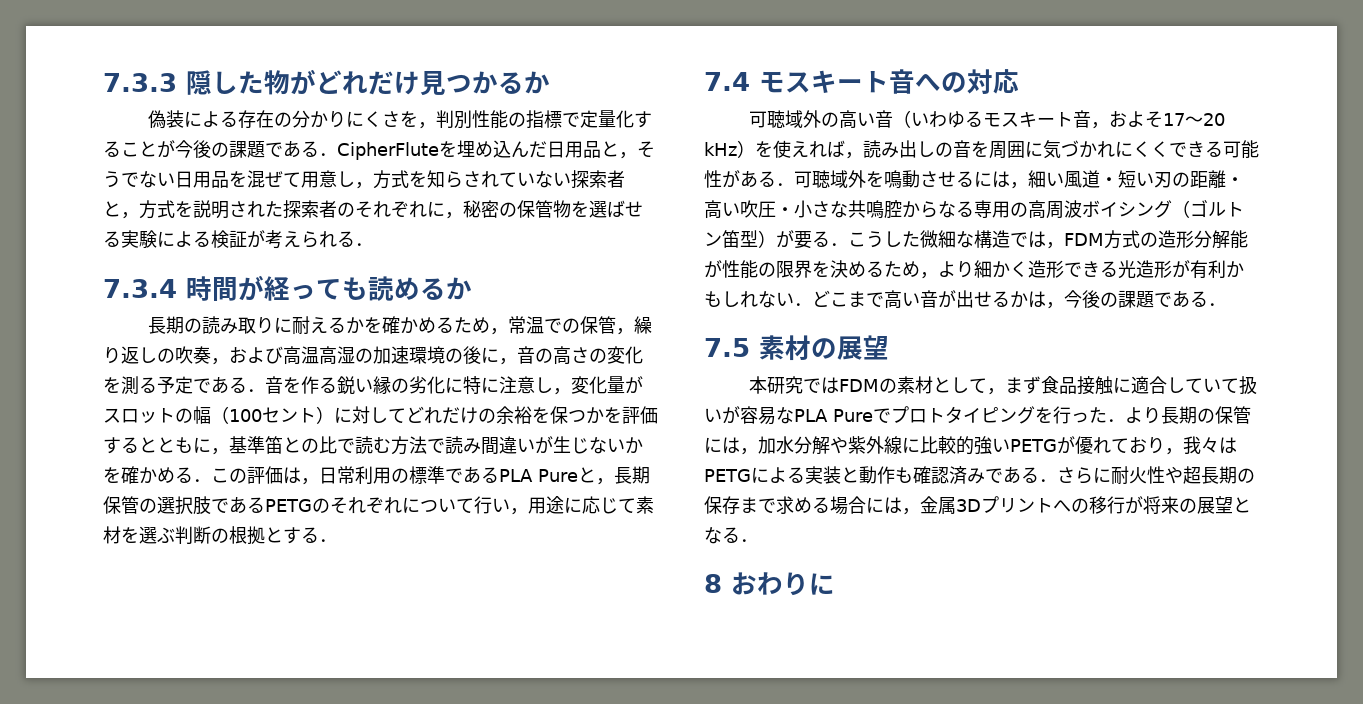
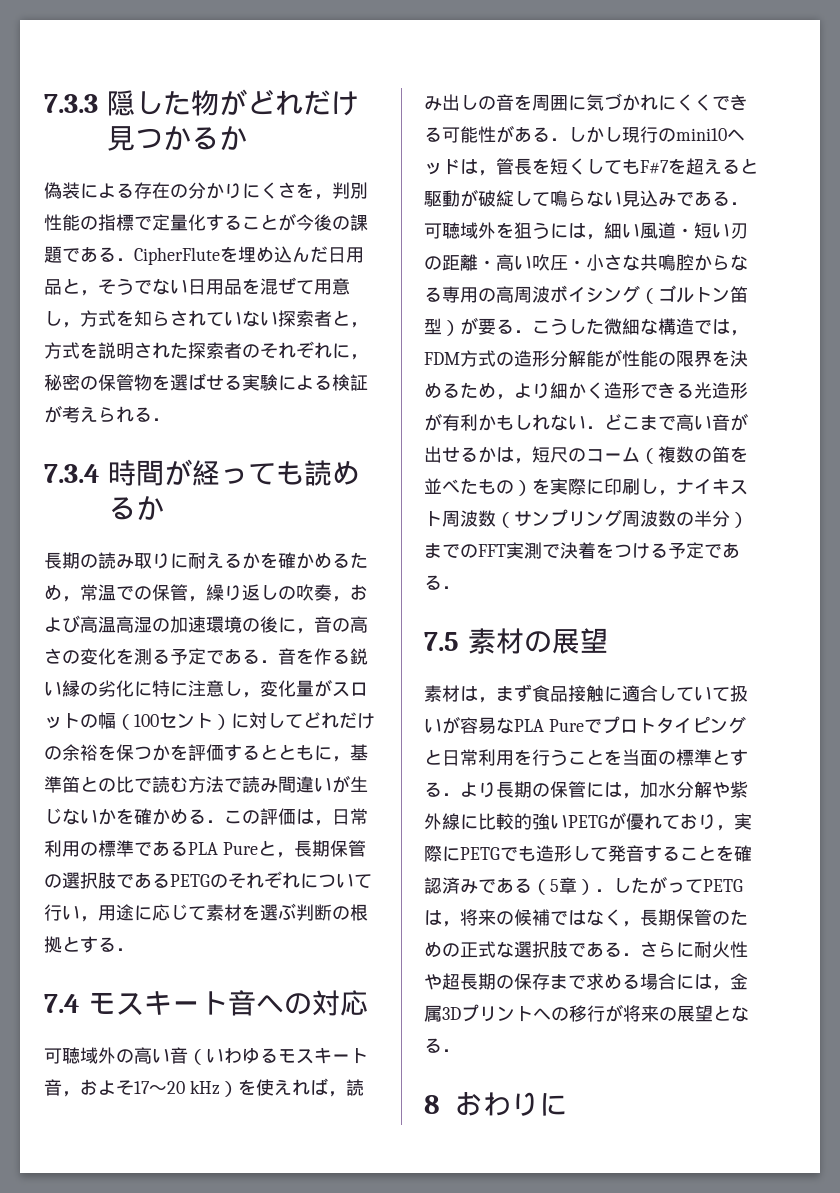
[794,170,974,189] 可聴域外を鳴動させる -> [568,126,745,143] [424,158,758,176] [424,189,748,207] [424,222,550,239] しかし現行のmini10ヘッドは，管長を短くしてもF#7を超えると駆動が破綻して鳴らない見込みである．可聴域外を狙う
[1064,290,1154,308] 今後の課題 -> [532,446,748,464] [424,478,748,496] [424,509,748,528] [424,542,704,559] 短尺のコーム（複数の笛を並べたもの）を実際に印刷し，ナイキスト周波数（サンプリング周波数の半分）までのFFT実測で決着をつける予定
[748,376,987,394] 本研究ではFDMの素材として -> [424,685,478,702] 素材は
[1035,406,1107,424] を行った -> [424,749,748,766] [424,782,442,797] と日常利用を行うことを当面の標準とする
[1183,436,1237,454] [704,466,985,484] 我々はPETGによる実装と動作も確認済み -> [734,813,752,830] [424,845,752,862] [424,876,743,895] [424,909,748,927] [424,941,568,958] 実際にPETGでも造形して発音することを確認済みである（5章）．したがってPETGは，将来の候補ではなく，長期保管のための正式な選択肢

